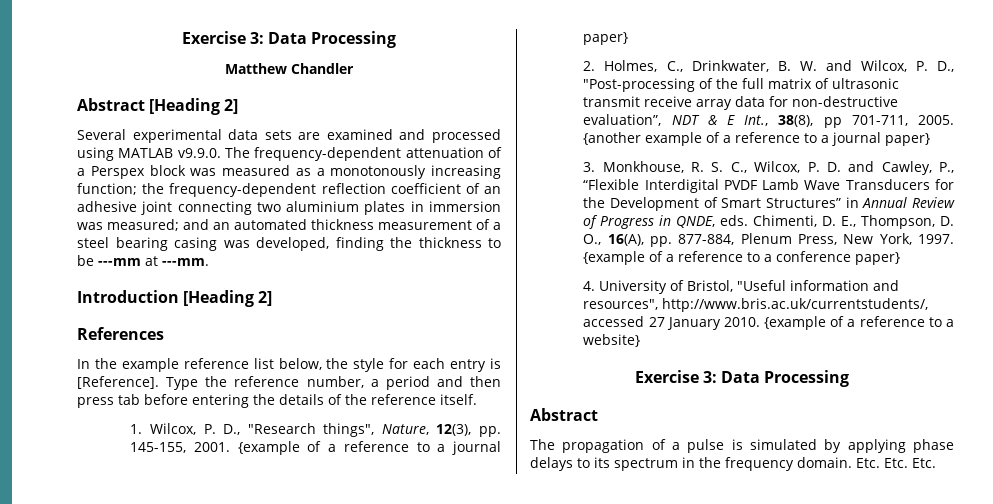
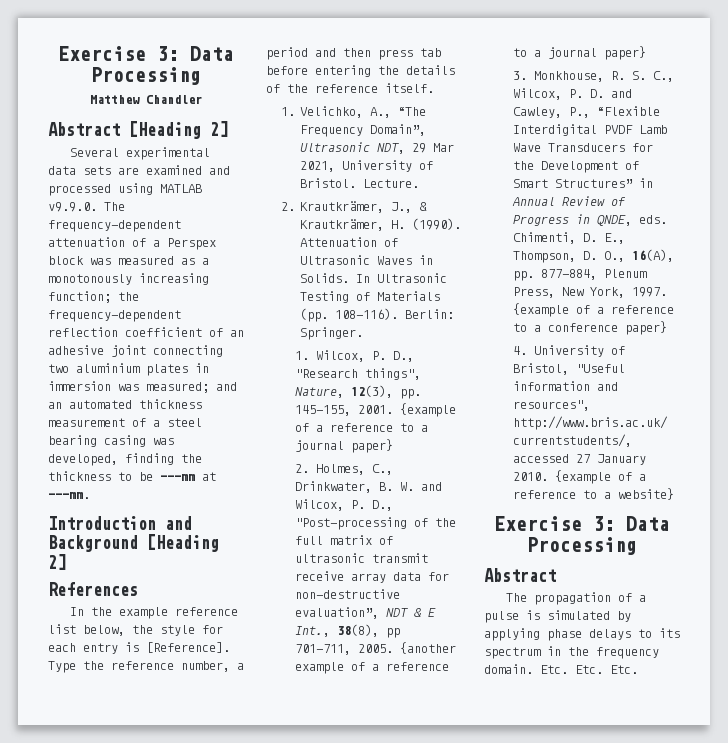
(179, 296) none -> [165,516,192,530] [48,535,138,552] and Background
(477, 399) none -> [280,106,426,118] [299,124,426,137] [299,142,454,154] [299,160,433,172] [299,178,419,188] [280,201,427,213] [299,218,461,231] [299,237,398,247] [299,255,433,265] [299,273,447,283] [299,291,440,303] [299,308,454,322] [299,327,363,340] // 1. Velichko, A., “The Frequency Domain”, Ultrasonic NDT, 29 Mar 2021, University of Bristol. Lecture. // 2. Krautkrämer, J., & Krautkrämer, H. (1990). Attenuation of Ultrasonic Waves in Solids. In Ultrasonic Testing of Materials (pp. 108-116). Berlin: Springer.

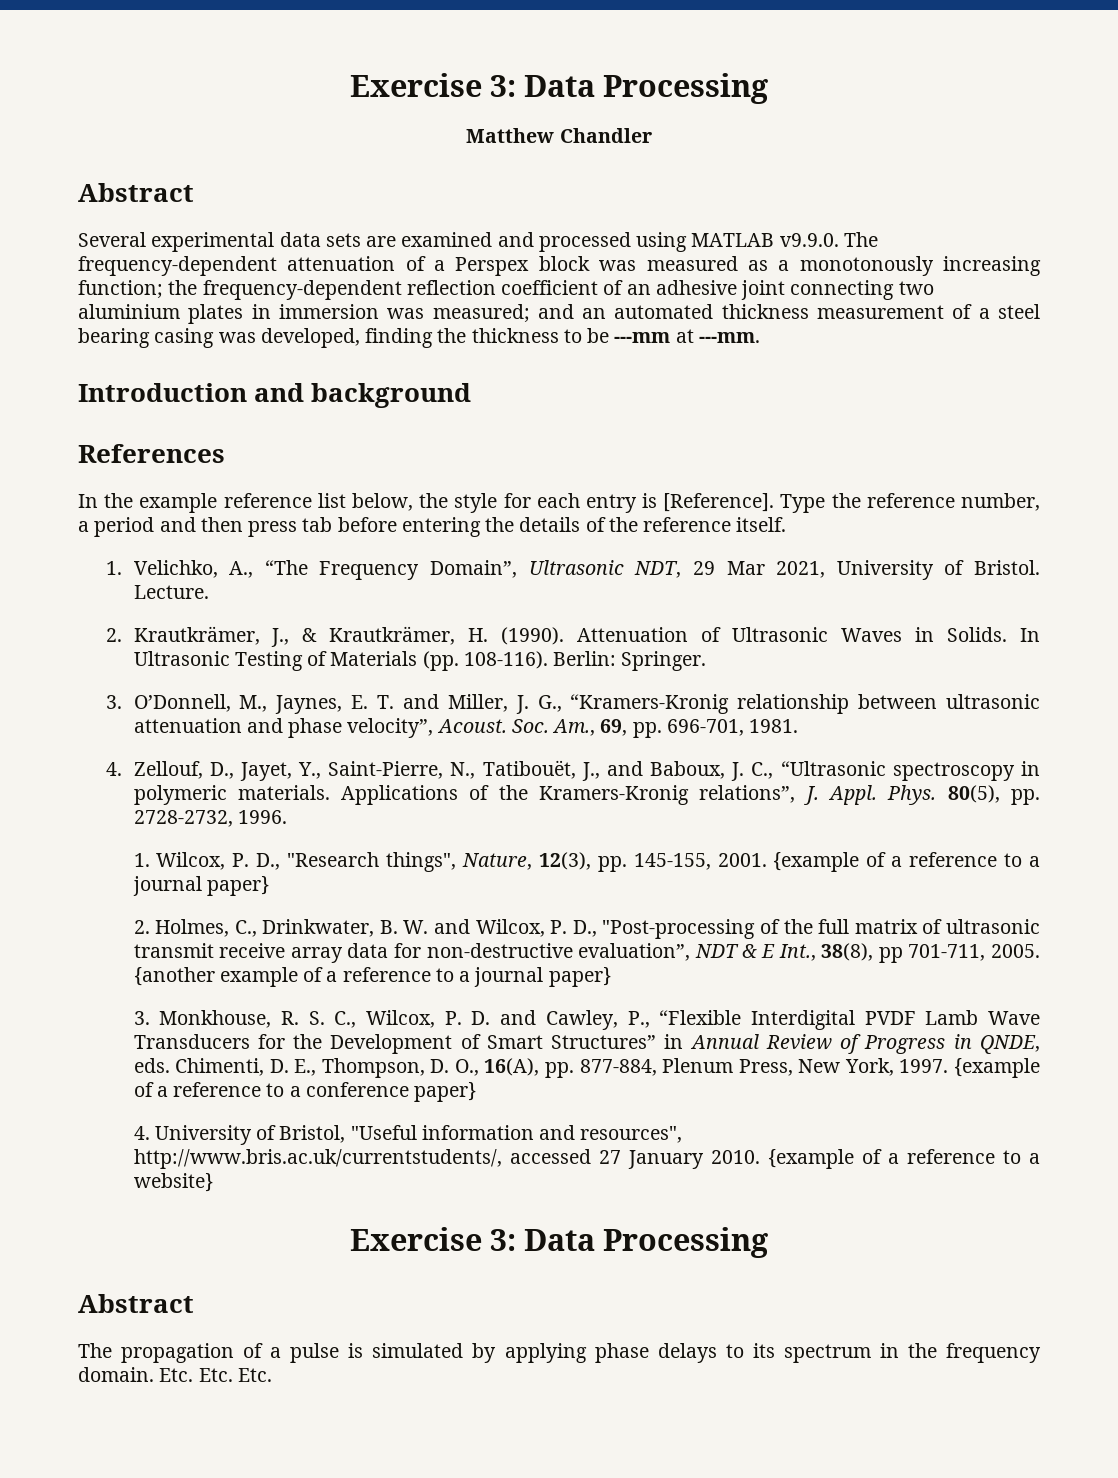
[129,121,228,139] [Heading 2] -> (194, 192) none
[48,534,219,552] [48,554,66,570] Background [Heading 2] -> [311,383,472,408] background
(363, 333) none -> [105,694,1041,714] [133,718,799,738] [105,760,1041,781] [133,785,1040,805] [133,810,287,827] // 3. O’Donnell, M., Jaynes, E. T. and Miller, J. G., “Kramers-Kronig relationship between ultrasonic attenuation and phase velocity”, Acoust. Soc. Am., 69, pp. 696-701, 1981. // 4. Zellouf, D., Jayet, Y., Saint-Pierre, N., Tatibouët, J., and Baboux, J. C., “Ultrasonic spectroscopy in polymeric materials. Applications of the Kramers-Kronig relations”, J. Appl. Phys. 80(5), pp. 2728-2732, 1996.

